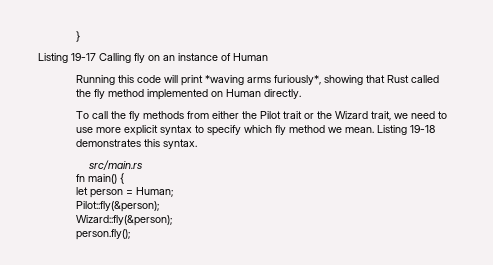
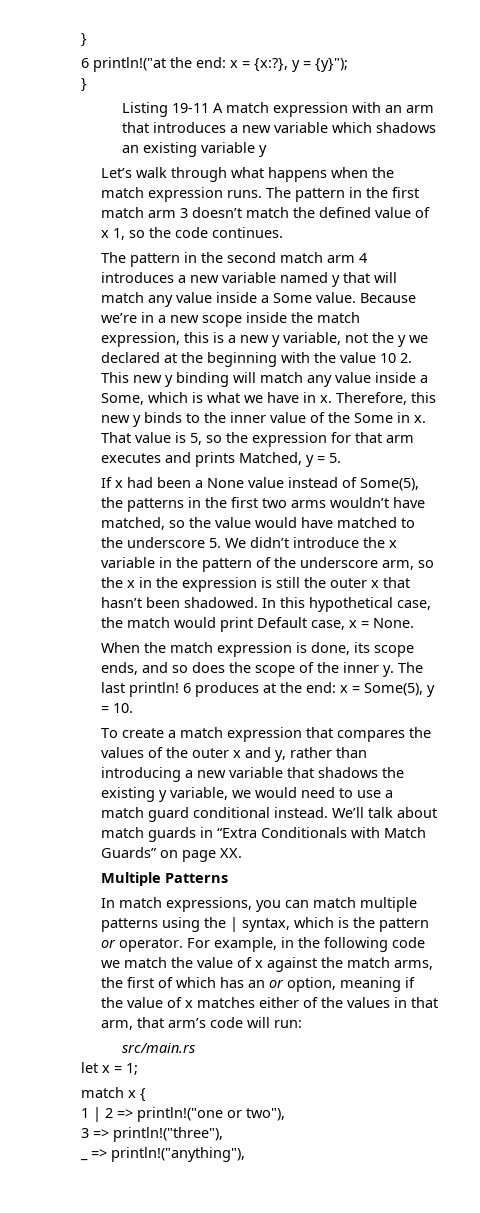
[76,31,81,42] [38,53,268,63] [76,75,440,86] [76,89,302,100] [76,111,448,121] [76,125,436,136] [76,139,198,149] [88,160,142,170] [76,173,125,184] [76,187,174,198] [76,201,160,212] [76,215,173,226] [76,229,131,240] } // Listing 19-17 Calling fly on an instance of Human // Running this code will print *waving arms furiously*, showing that Rust called the fly method implemented on Human directly. // To call the fly methods from either the Pilot trait or the Wizard trait, we need to use more explicit syntax to specify which fly method we mean. Listing 19-18 demonstrates this syntax. // src/main.rs // fn main() { // let person = Human; // Pilot::fly(&person); // Wizard::fly(&person); // person.fly(); -> [81,33,88,47] [81,57,349,72] [81,78,88,92] [121,102,434,117] [121,122,436,133] [121,142,267,157] [101,167,395,182] [101,187,420,202] [101,207,431,218] [101,227,284,240] [101,252,368,267] [101,272,398,287] [101,292,417,307] [101,312,361,327] [101,332,429,347] [101,352,413,367] [101,372,429,387] [101,392,437,405] [101,412,427,427] [101,432,415,447] [101,452,342,467] [101,477,420,491] [101,497,426,512] [101,517,416,530] [101,537,398,548] [101,557,435,572] [101,577,411,592] [101,597,432,612] [101,617,415,632] [101,642,415,657] [101,662,424,677] [101,682,436,697] [101,703,134,713] [101,727,432,742] [101,747,368,762] [101,767,405,782] [101,787,394,802] [101,807,438,822] [101,827,427,842] [101,847,243,862] [101,872,229,886] [101,897,418,912] [101,917,430,932] [101,937,426,952] [101,957,434,972] [101,977,416,992] [101,997,439,1008] [101,1017,303,1030] [121,1043,195,1053] [81,1062,139,1075] [81,1087,147,1102] [81,1107,286,1122] [81,1127,224,1142] [80,1158,89,1161] [91,1147,246,1162] } // 6 println!("at the end: x = {x:?}, y = {y}"); // } // Listing 19-11 A match expression with an arm that introduces a new variable which shadows an existing variable y // Let’s walk through what happens when the match expression runs. The pattern in the first match arm 3 doesn’t match the defined value of x 1, so the code continues. // The pattern in the second match arm 4 introduces a new variable named y that will match any value inside a Some value. Because we’re in a new scope inside the match expression, this is a new y variable, not the y we declared at the beginning with the value 10 2. This new y binding will match any value inside a Some, which is what we have in x. Therefore, this new y binds to the inner value of the Some in x. That value is 5, so the expression for that arm executes and prints Matched, y = 5. // If x had been a None value instead of Some(5), the patterns in the first two arms wouldn’t have matched, so the value would have matched to the underscore 5. We didn’t introduce the x variable in the pattern of the underscore arm, so the x in the expression is still the outer x that hasn’t been shadowed. In this hypothetical case, the match would print Default case, x = None. // When the match expression is done, its scope ends, and so does the scope of the inner y. The last println! 6 produces at the end: x = Some(5), y = 10. // To create a match expression that compares the values of the outer x and y, rather than introducing a new variable that shadows the existing y variable, we would need to use a match guard conditional instead. We’ll talk about match guards in “Extra Conditionals with Match Guards” on page XX. // Multiple Patterns // In match expressions, you can match multiple patterns using the | syntax, which is the pattern or operator. For example, in the following code we match the value of x against the match arms, the first of which has an or option, meaning if the value of x matches either of the values in that arm, that arm’s code will run: // src/main.rs // let x = 1; // match x { // 1 | 2 => println!("one or two"), // 3 => println!("three"), // _ => println!("anything"),

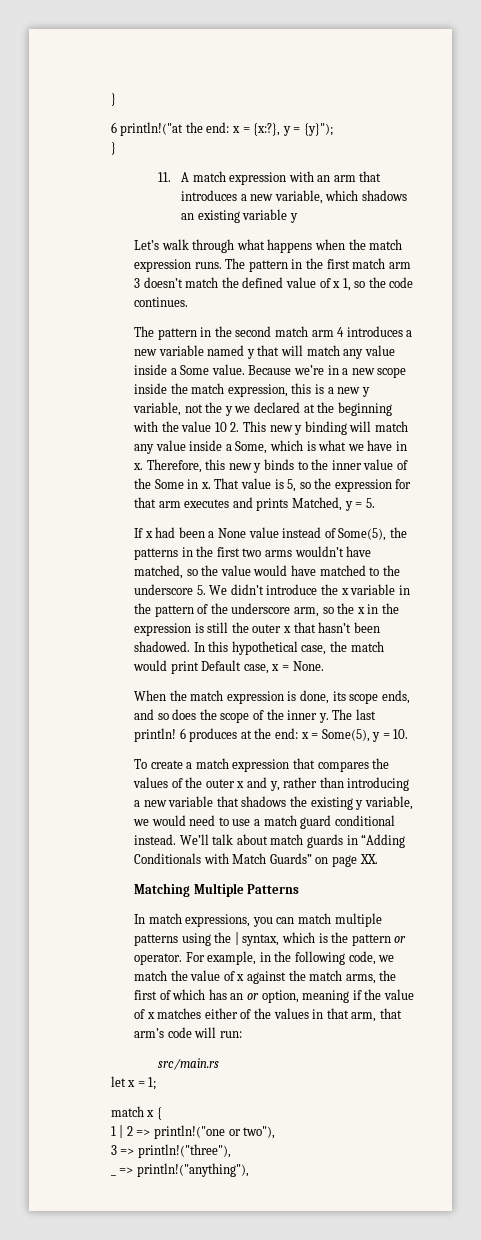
[121,102,209,117] Listing 19-11 -> [157,172,171,182] 11.
[273,122,328,133] variable -> [274,190,323,204] variable,
[217,828,258,838] “Extra -> [361,834,406,848] “Adding
(243, 853) none -> [134,883,191,897] Matching
[392,937,426,948] code -> [348,951,376,965] code,

